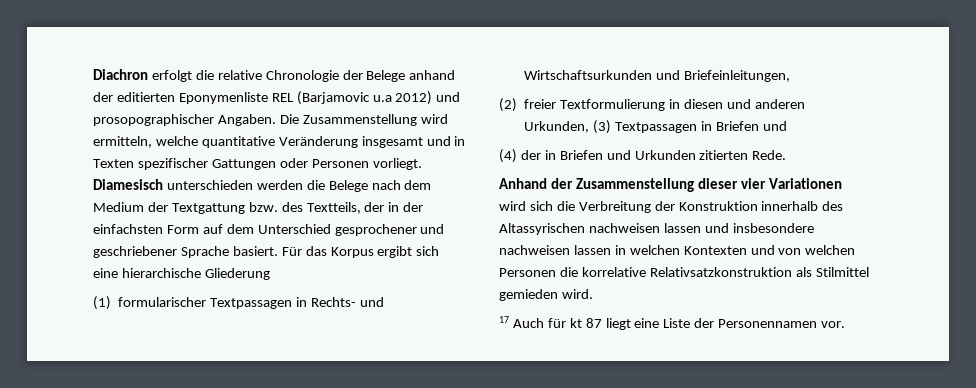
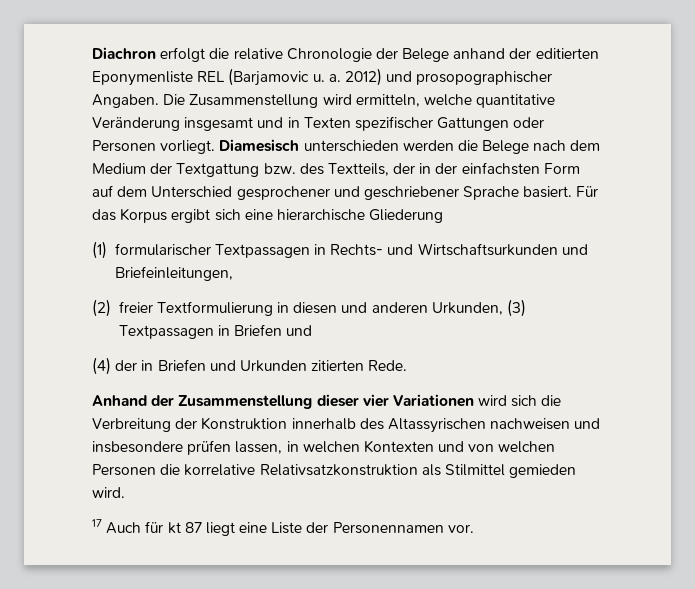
[372,95,392,102] u.a -> [312,74,341,82] u. a.
[663,223,701,233] lassen -> (571, 424) none
[499,245,611,255] nachweisen lassen -> [187,440,283,455] prüfen lassen,

